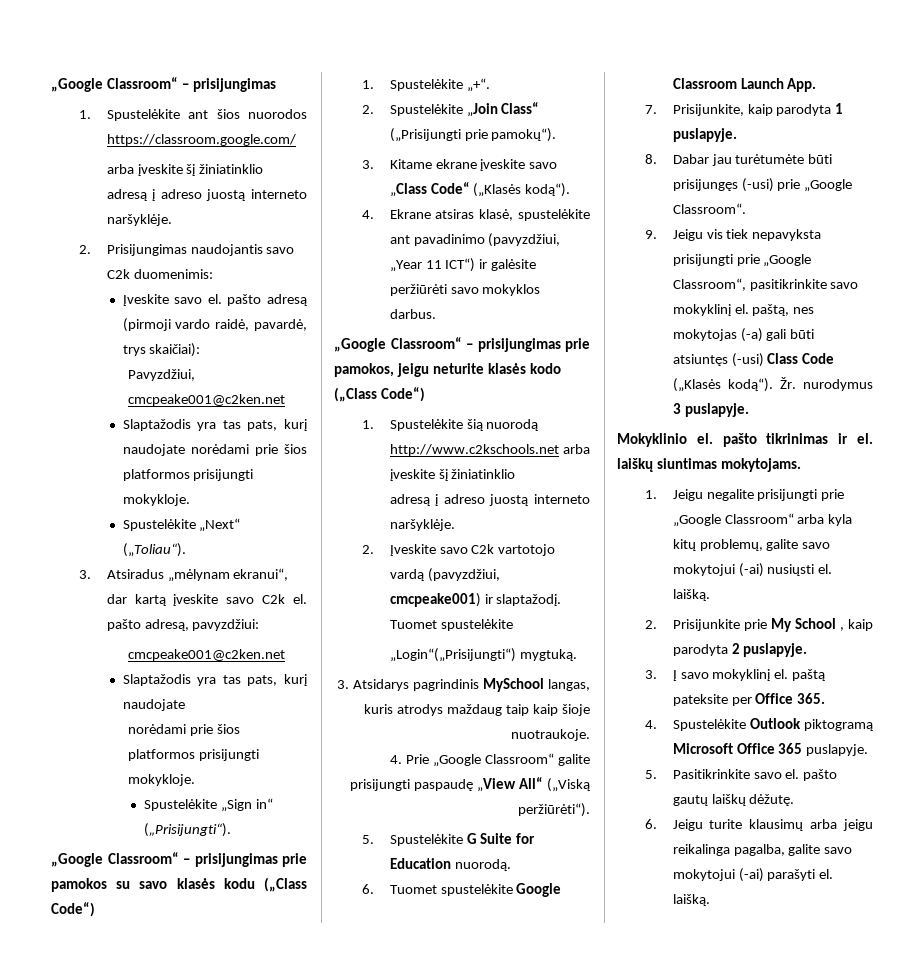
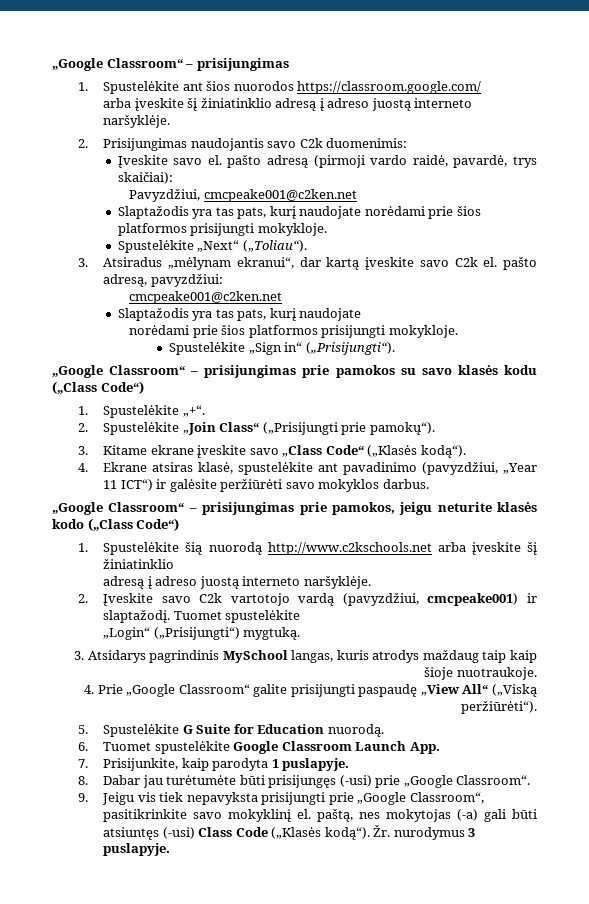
[389,648,516,662] „Login“(„Prisijungti“) -> [103,627,240,640] „Login“ („Prisijungti“)
[617,433,873,447] [617,458,801,472] [644,489,845,501] [672,513,853,527] [672,539,831,551] [672,563,833,577] [672,589,710,601] [644,618,873,632] [672,643,808,657] [644,669,827,681] [672,693,826,706] [644,718,874,731] [672,743,869,756] [644,769,838,781] [672,794,795,806] [644,819,873,831] [672,844,853,856] [672,868,834,882] [672,894,710,906] // Mokyklinio el. pašto tikrinimas ir el. laiškų siuntimas mokytojams. // 1. Jeigu negalite prisijungti prie „Google Classroom“ arba kyla kitų problemų, galite savo mokytojui (-ai) nusiųsti el. laišką. // 2. Prisijunkite prie My School , kaip parodyta 2 puslapyje. // 3. Į savo mokyklinį el. paštą pateksite per Office 365. // 4. Spustelėkite Outlook piktogramą Microsoft Office 365 puslapyje. // 5. Pasitikrinkite savo el. pašto gautų laiškų dėžutę. // 6. Jeigu turite klausimų arba jeigu reikalinga pagalba, galite savo mokytojui (-ai) parašyti el. laišką. -> (171, 849) none

